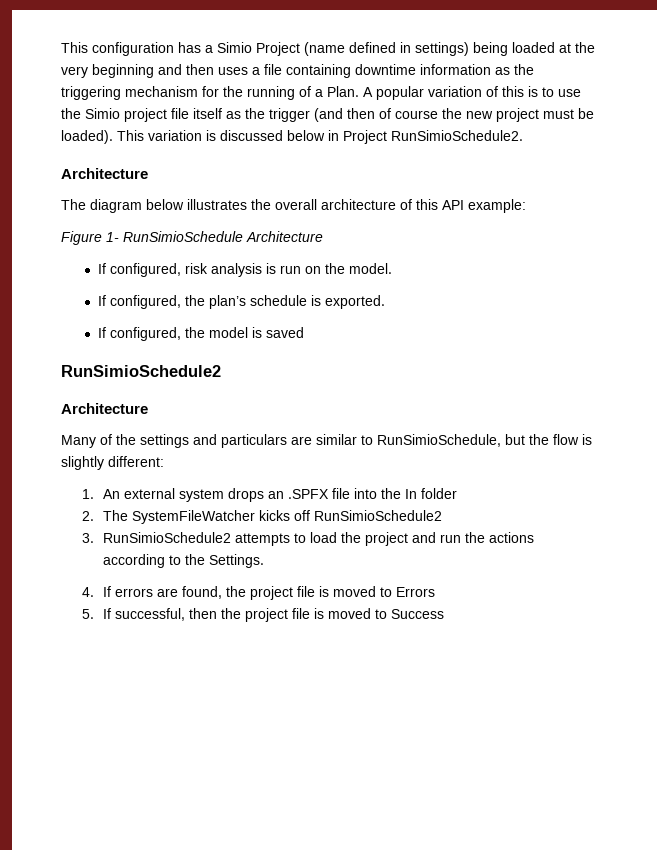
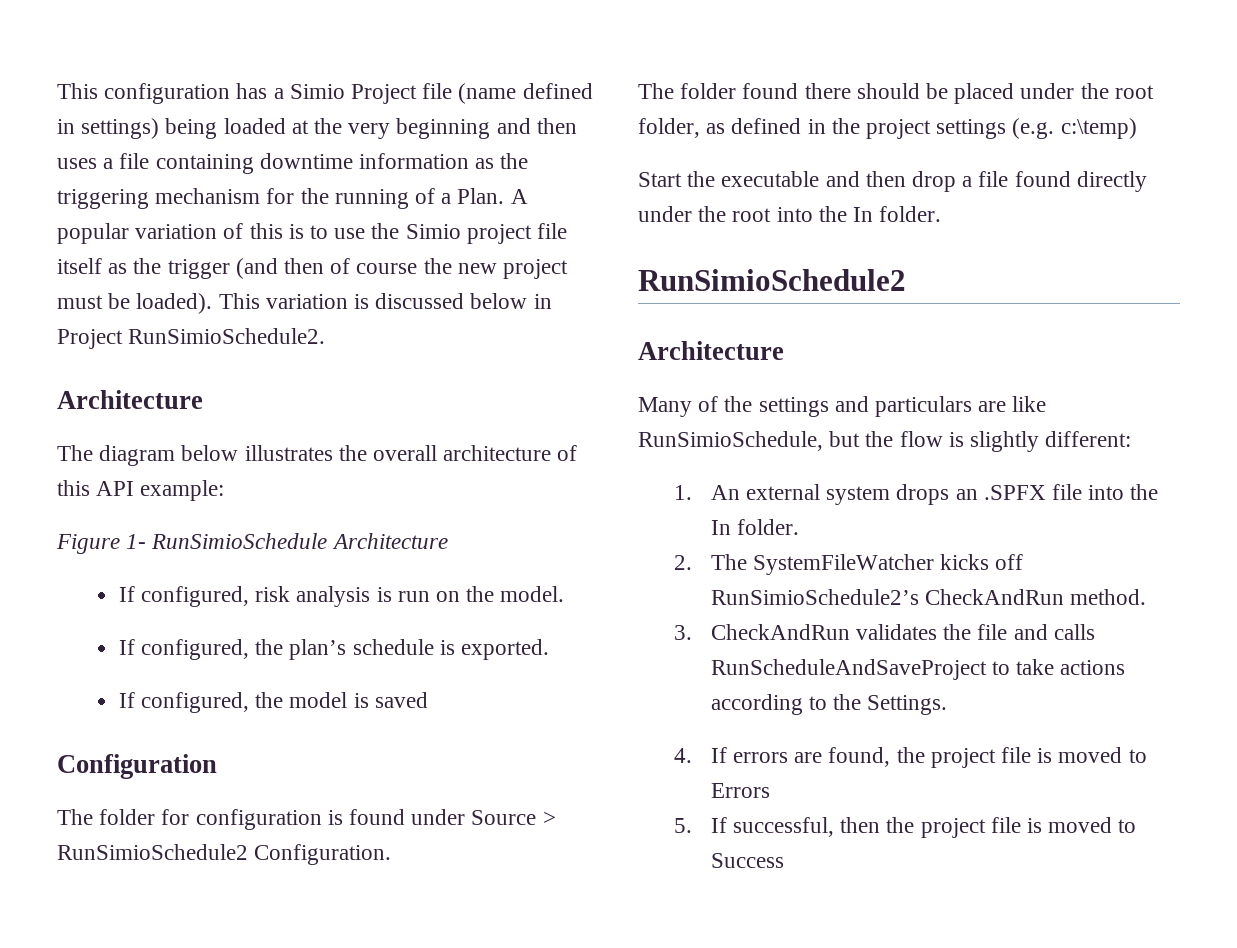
(300, 49) none -> [422,83,453,99] file
(304, 332) none -> [57,754,217,779] [57,809,556,830] [57,844,392,865] [638,83,1154,104] [638,118,1137,139] [638,171,1147,192] [638,206,942,222] // Configuration // The folder for configuration is found under Source > RunSimioSchedule2 Configuration. // The folder found there should be placed under the root folder, as defined in the project settings (e.g. c:\temp) // Start the executable and then drop a file found directly under the root into the In folder.
[316,434,373,445] similar to -> [1012,396,1047,412] like
[421,488,458,499] folder -> [736,519,799,535] folder.
[314,510,443,521] [82,532,486,546] RunSimioSchedule2 // 3. RunSimioSchedule2 attempts to load the project and run the -> [710,589,1147,605] [674,624,1095,640] [710,659,1055,680] RunSimioSchedule2’s CheckAndRun method. // 3. CheckAndRun validates the file and calls RunScheduleAndSaveProject to take

